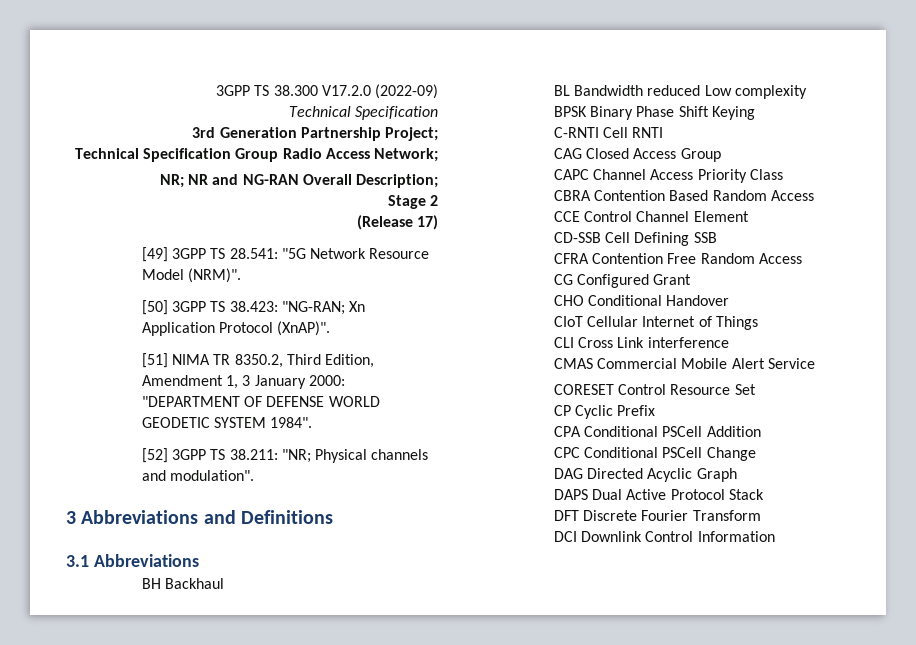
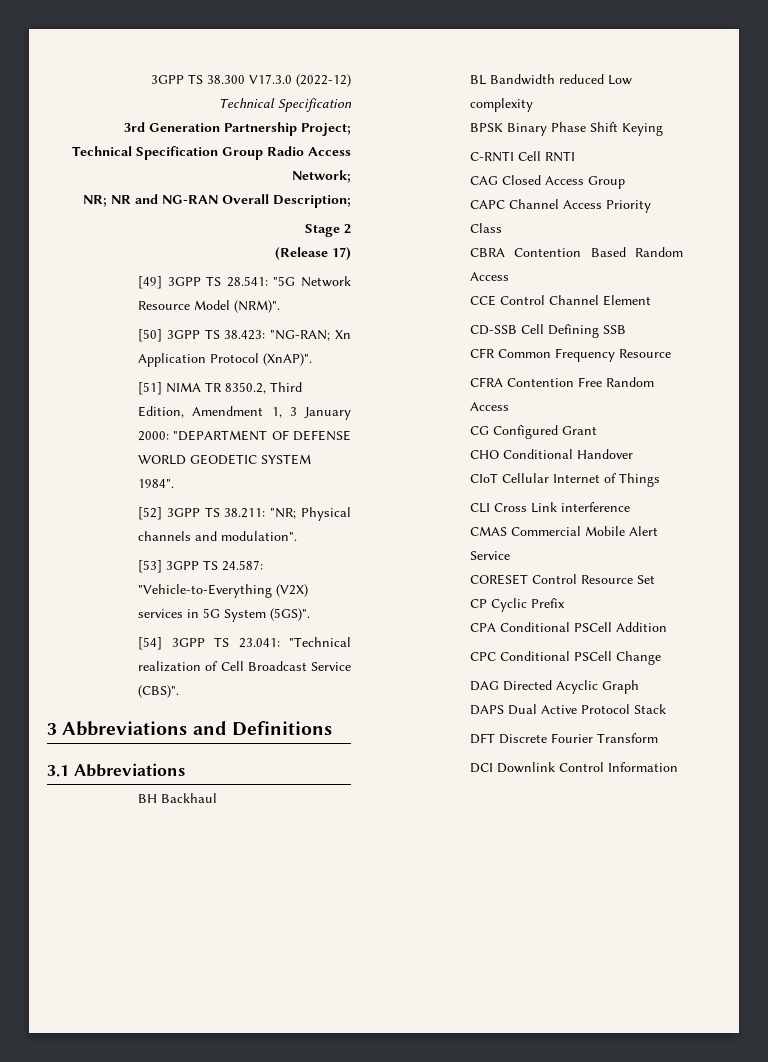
[321,84,438,99] V17.2.0 (2022-09) -> [249,74,351,87] V17.3.0 (2022-12)
(255, 475) none -> [138,560,264,573] [138,584,309,598] [138,608,311,622] [138,637,351,650] [138,661,351,672] [138,685,180,698] // [53] 3GPP TS 24.587: "Vehicle-to-Everything (V2X) services in 5G System (5GS)". // [54] 3GPP TS 23.041: "Technical realization of Cell Broadcast Service (CBS)".
(717, 237) none -> [470,348,672,362] // CFR Common Frequency Resource

